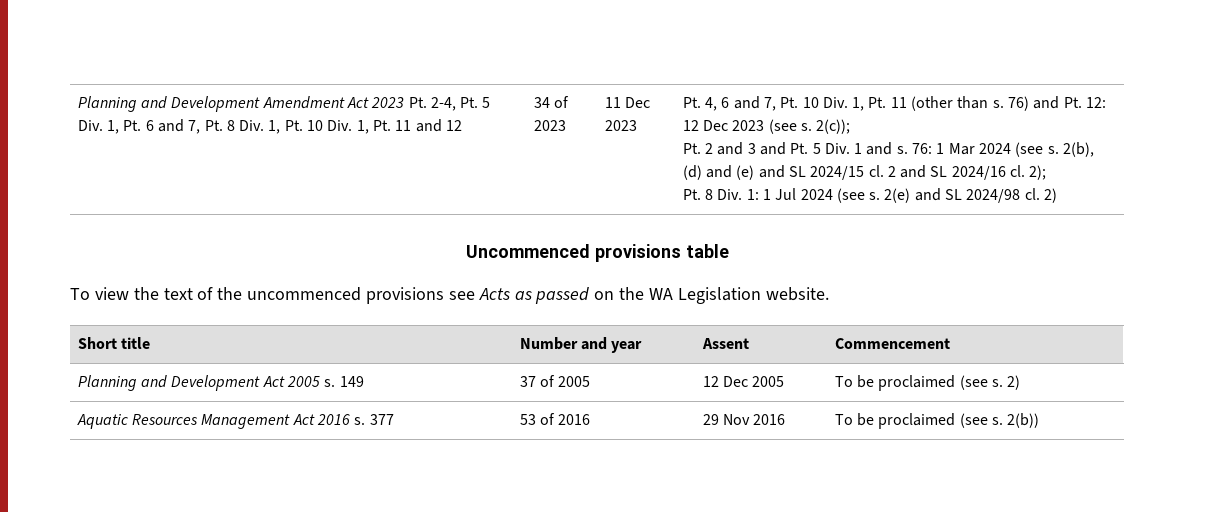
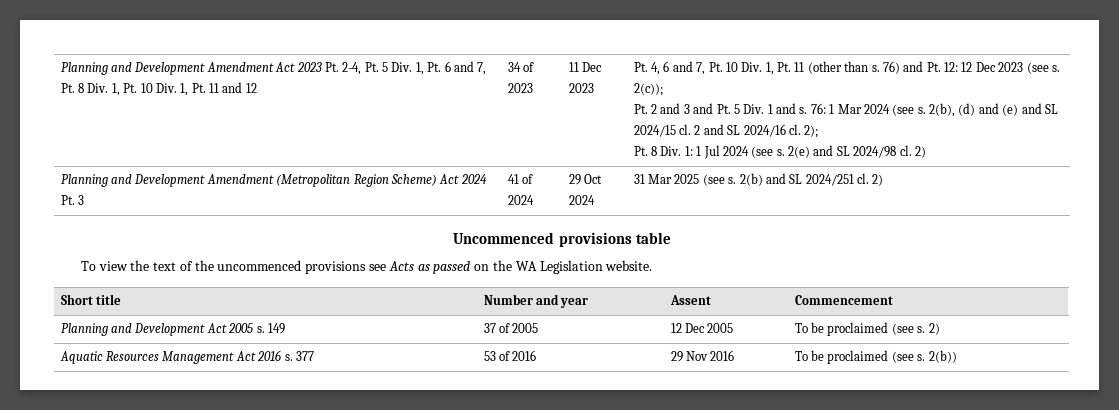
(1058, 195) none -> [60,174,487,187] [60,195,85,205] [507,174,534,184] [507,195,534,205] [568,174,603,185] [568,195,595,205] [633,173,884,186] // Planning and Development Amendment (Metropolitan Region Scheme) Act 2024 Pt. 3 | 41 of 2024 | 29 Oct 2024 | 31 Mar 2025 (see s. 2(b) and SL 2024/251 cl. 2)

